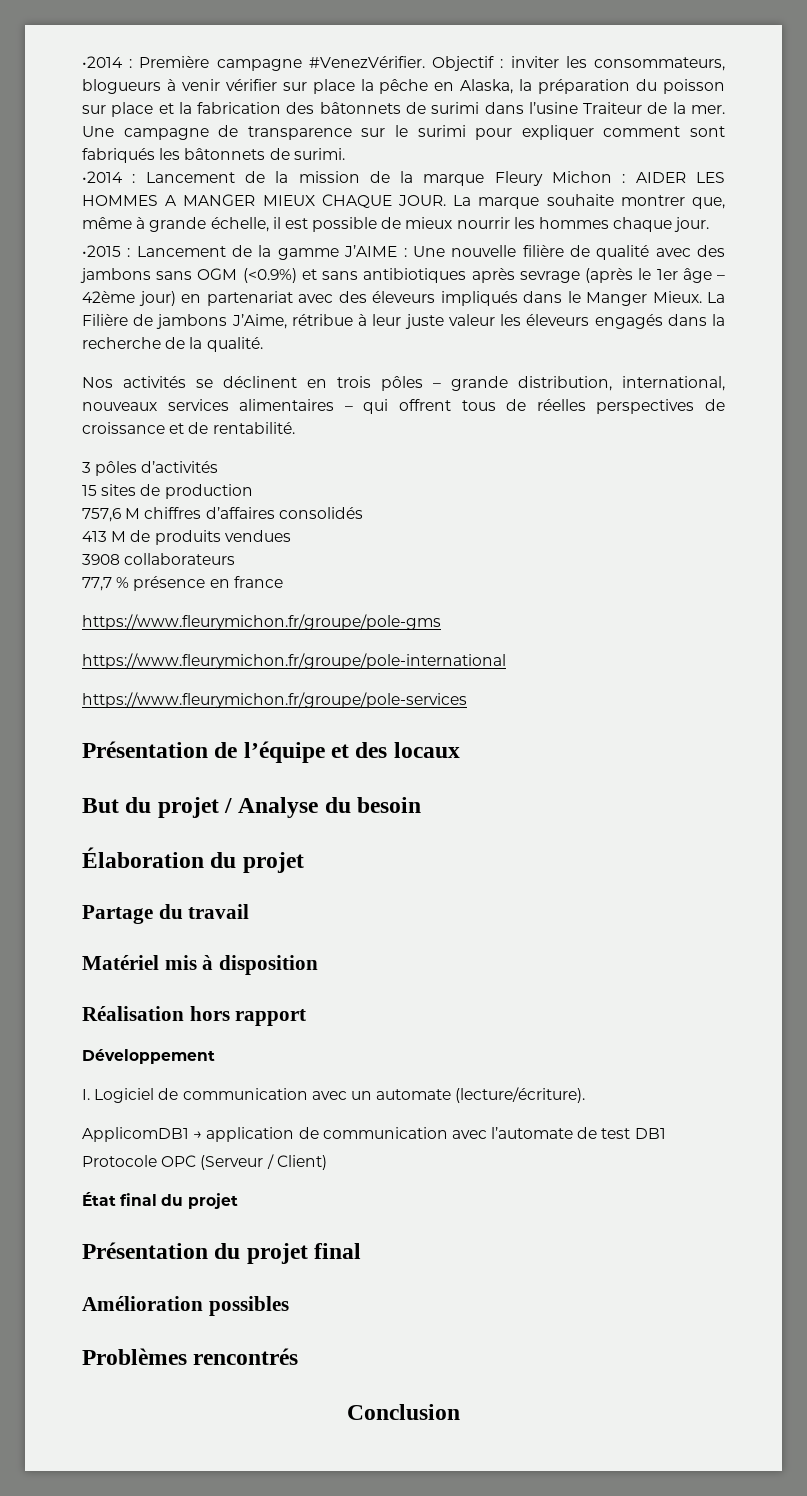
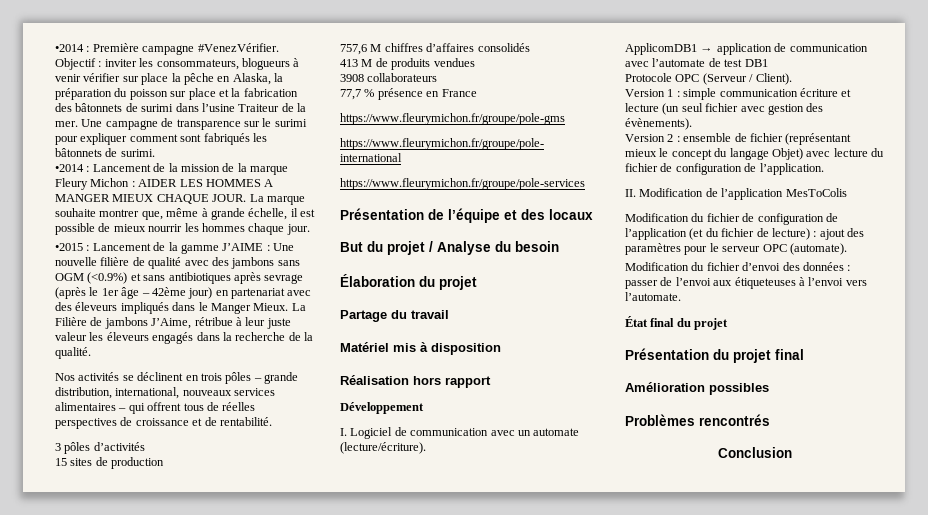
[233,576,283,588] france -> [441,89,477,97] France
[276,1155,327,1170] Client) -> [755,73,792,85] [625,88,852,100] [625,103,824,115] [625,118,692,130] [625,133,852,145] [625,148,884,160] [625,163,824,175] [625,188,847,200] [625,213,838,225] [625,228,864,240] [625,243,847,255] [625,262,851,271] [625,277,867,289] [625,292,681,301] Client). // Version 1 : simple communication écriture et lecture (un seul fichier avec gestion des évènements). // Version 2 : ensemble de fichier (représentant mieux le concept du langage Objet) avec lecture du fichier de configuration de l’application. // II. Modification de l’application MesToColis // Modification du fichier de configuration de l’application (et du fichier de lecture) : ajout des paramètres pour le serveur OPC (automate). // Modification du fichier d’envoi des données : passer de l’envoi aux étiqueteuses à l’envoi vers l’automate.

